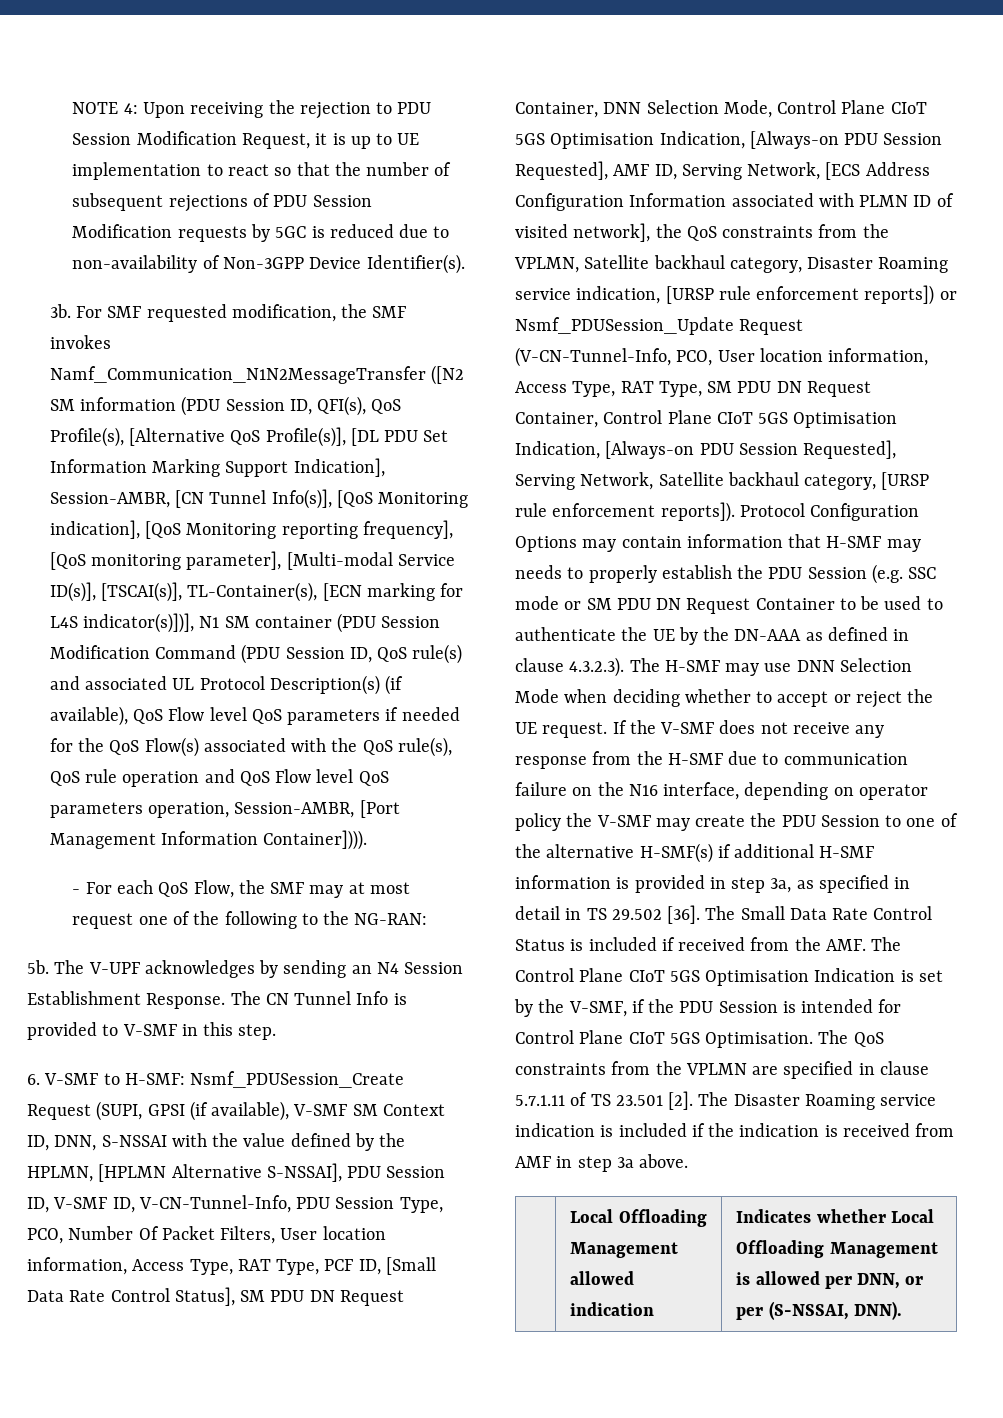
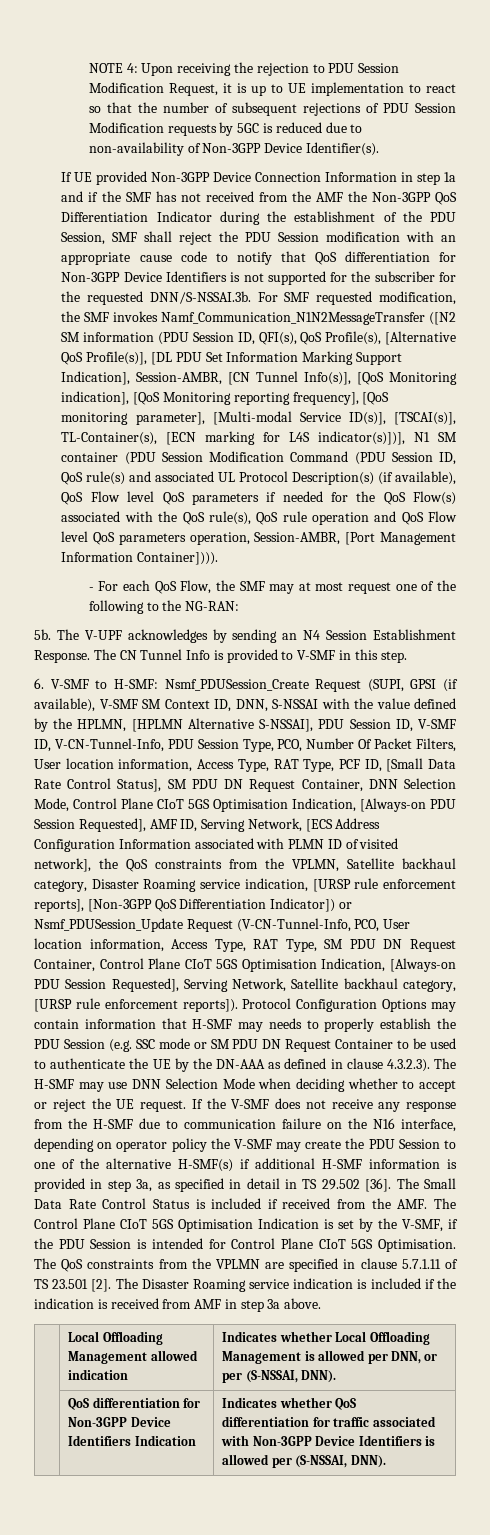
[49,304,71,318] 3b. -> [61,171,456,185] [61,191,457,205] [61,211,456,225] [61,231,456,245] [61,251,456,265] [61,271,456,285] [61,291,251,305] If UE provided Non-3GPP Device Connection Information in step 1a and if the SMF has not received from the AMF the Non-3GPP QoS Differentiation Indicator during the establishment of the PDU Session, SMF shall reject the PDU Session modification with an appropriate cause code to notify that QoS differentiation for Non-3GPP Device Identifiers is not supported for the subscriber for the requested DNN/S-NSSAI.3b.
[864,285,935,305] reports]) -> [34,898,336,912] reports], [Non-3GPP QoS Differentiation Indicator])
(902, 1310) none -> [68,1397,201,1410] [68,1417,171,1427] [68,1435,196,1446] [222,1397,357,1410] [222,1416,436,1427] [221,1435,435,1446] [222,1454,386,1468] // | QoS differentiation for Non-3GPP Device Identifiers Indication | Indicates whether QoS differentiation for traffic associated with Non-3GPP Device Identifiers is allowed per (S-NSSAI, DNN).

